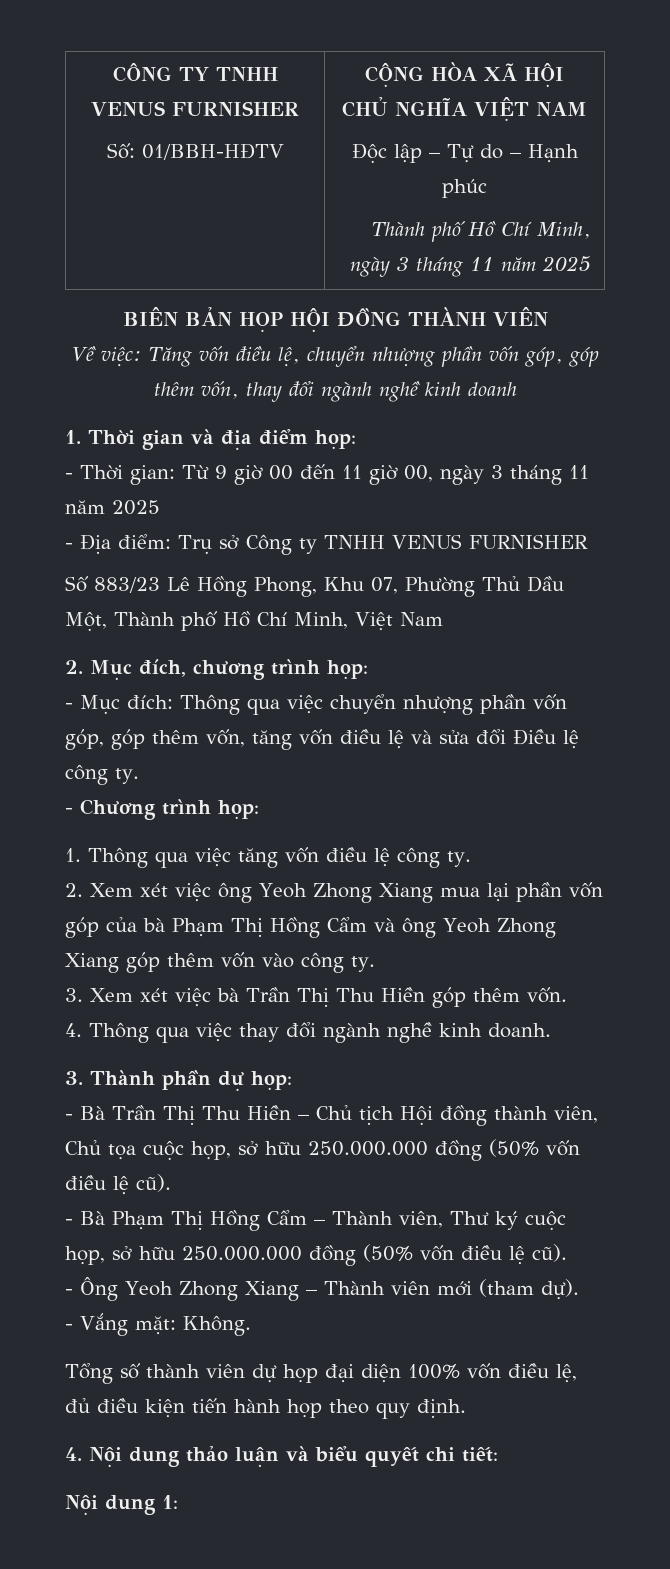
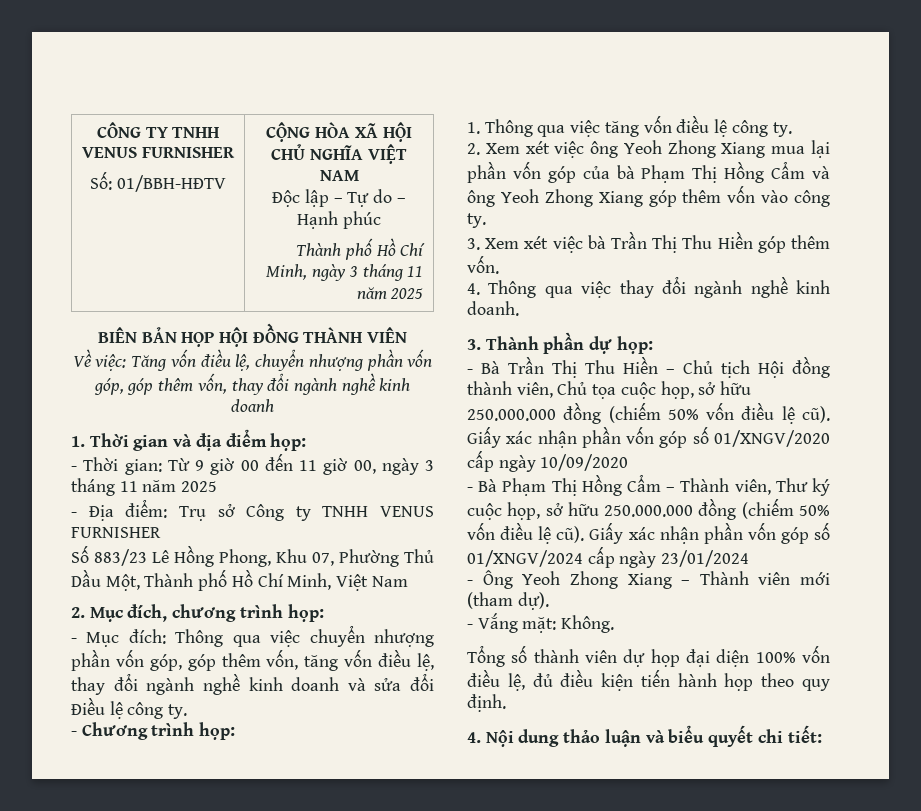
[388,730,404,749] lệ -> [417,653,434,671] [71,673,340,695] lệ, thay đổi ngành nghề kinh doanh
[489,1139,580,1157] [65,1174,171,1195] (50% vốn điều lệ cũ). -> [608,402,830,424] [467,426,830,448] [467,450,629,472] (chiếm 50% vốn điều lệ cũ). Giấy xác nhận phần vốn góp số 01/XNGV/2020 cấp ngày 10/09/2020
[363,1244,567,1265] (50% vốn điều lệ cũ). -> [741,498,830,519] [467,522,830,544] [467,546,750,568] (chiếm 50% vốn điều lệ cũ). Giấy xác nhận phần vốn góp số 01/XNGV/2024 cấp ngày 23/01/2024
[65,1495,178,1515] // Nội dung 1: -> (822, 734) none

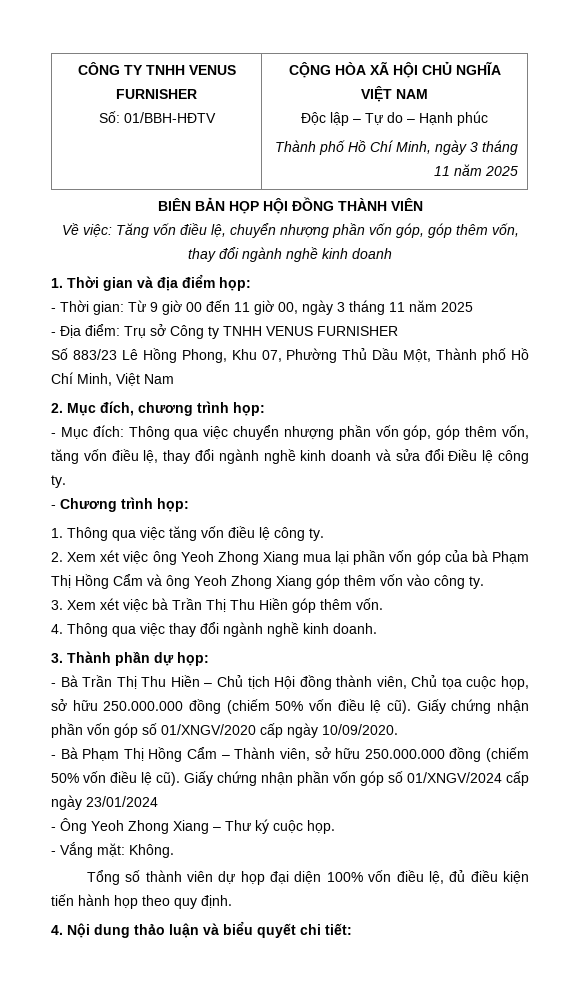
[506,431,533,444] xác -> [451,699,492,714] chứng
[540,454,629,471] 10/09/2020 -> [322,724,398,735] 10/09/2020.
[775,478,830,496] [467,502,541,520] Thư ký cuộc họp, -> (310, 754) none
[628,527,655,540] xác -> [217,771,257,786] chứng
[699,571,830,585] [467,592,549,610] Thành viên mới (tham dự). -> [225,819,335,834] Thư ký cuộc họp.

